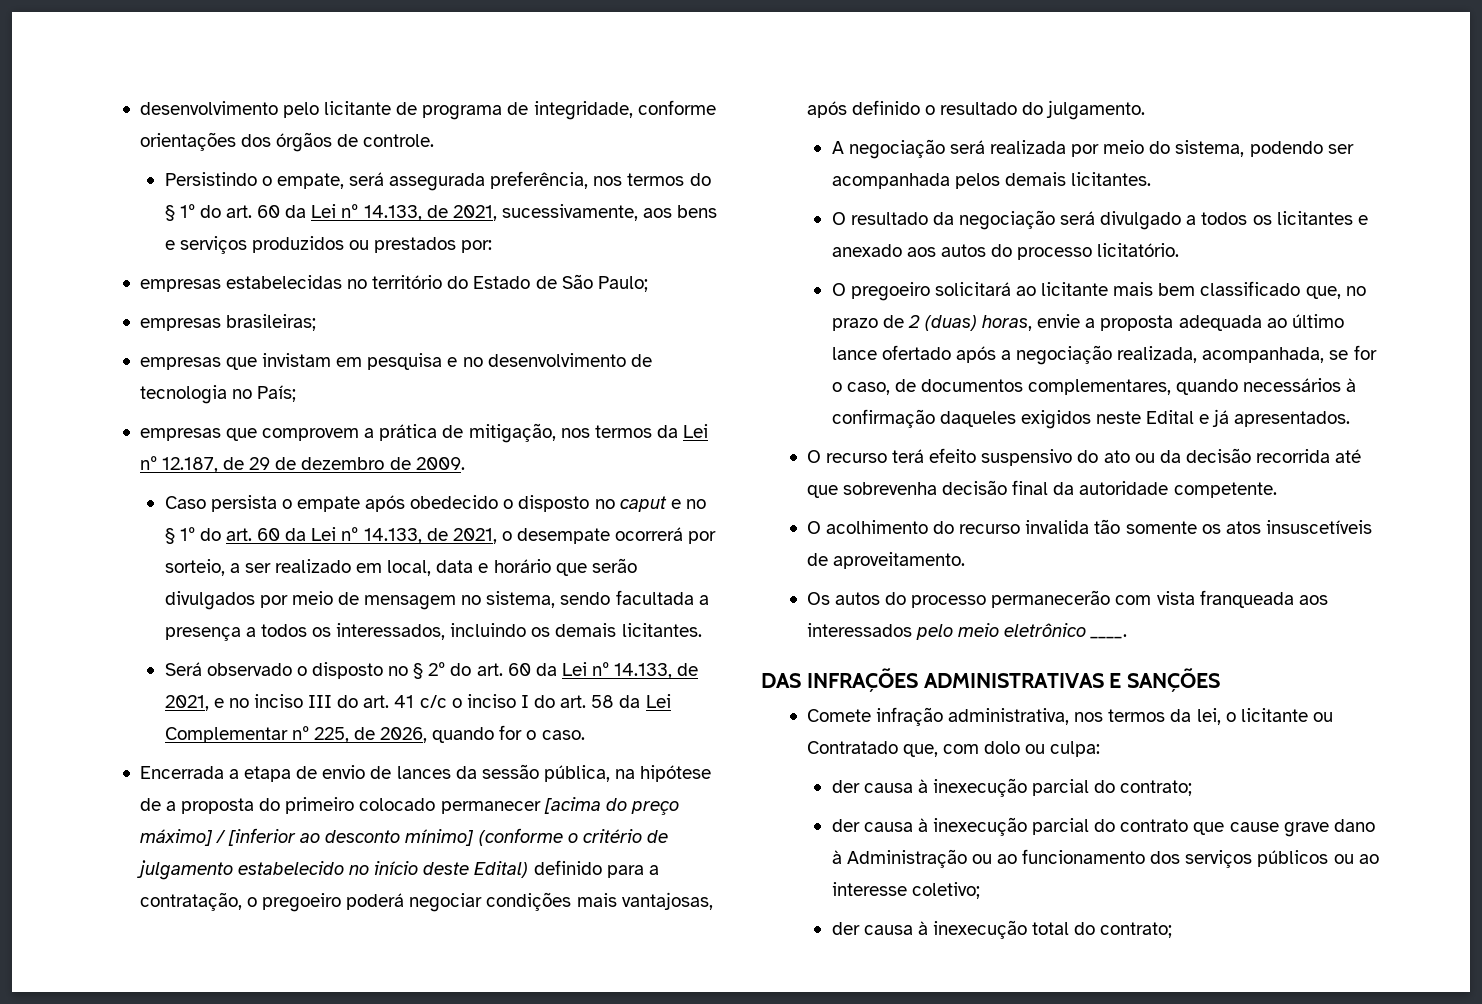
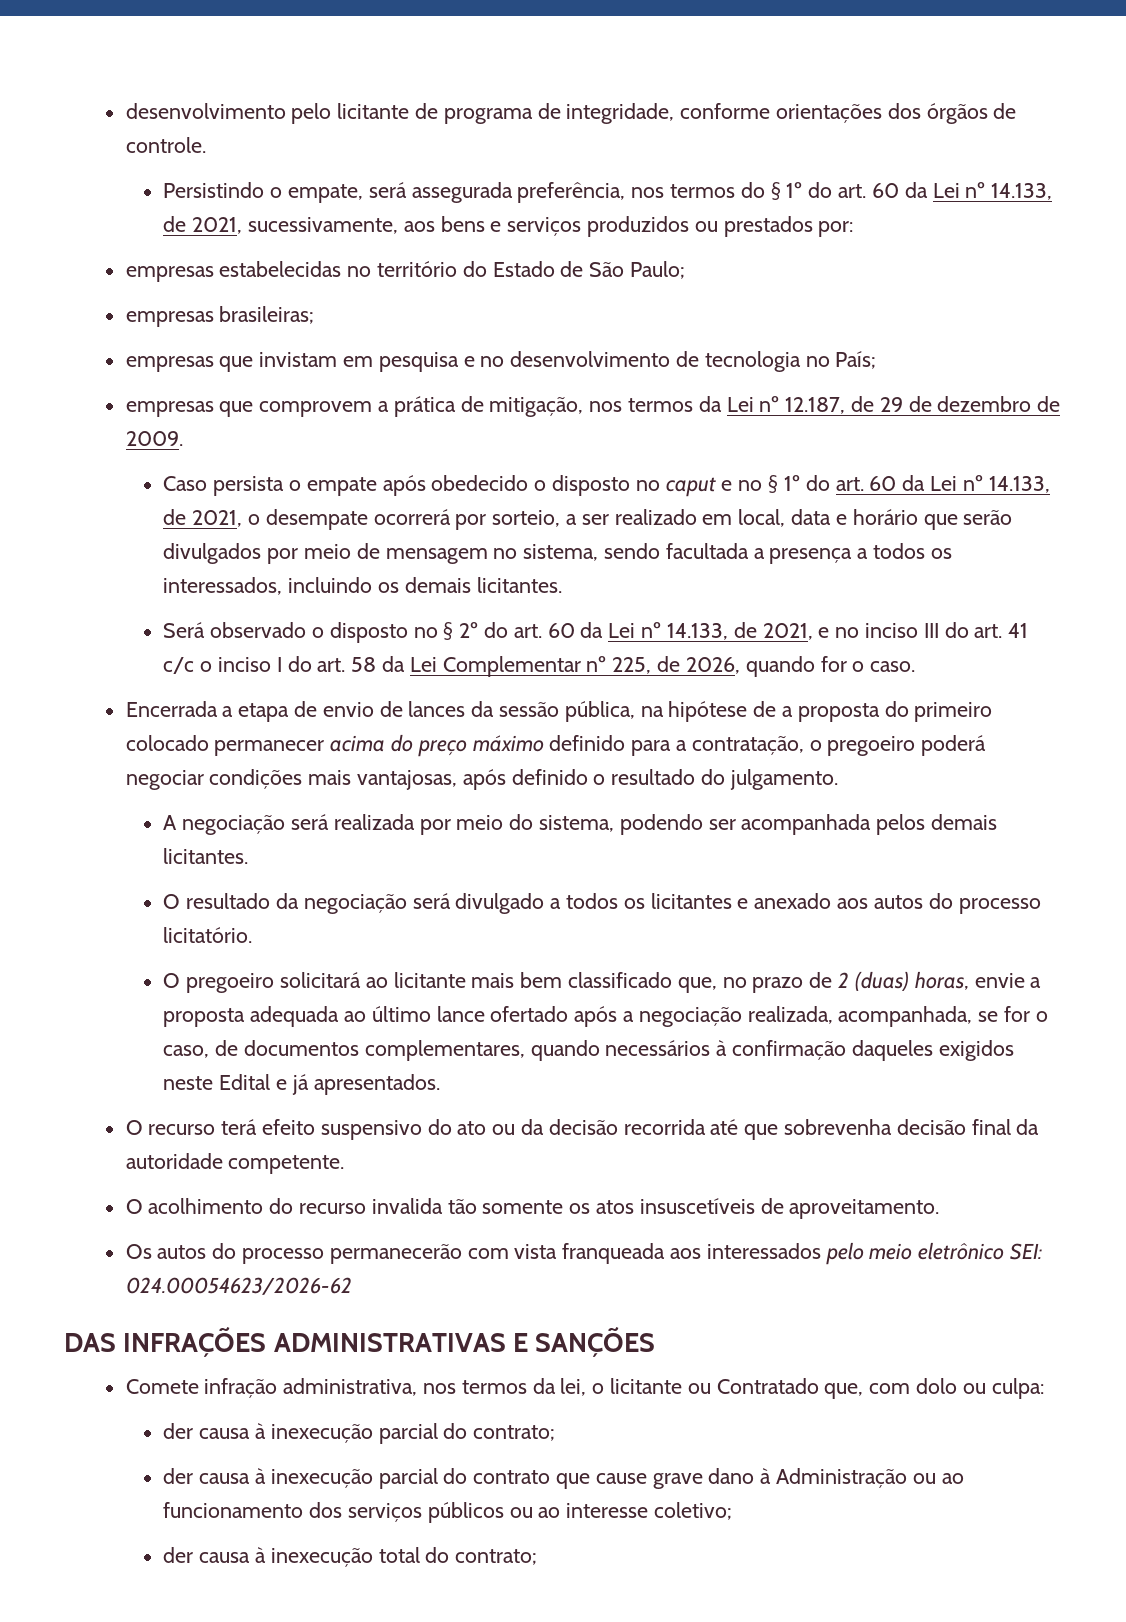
[543,797,601,814] [acima -> [330,735,386,752] acima
[139,828,668,846] [136,860,529,880] máximo] / [inferior ao desconto mínimo] (conforme o critério de julgamento estabelecido no início deste Edital) -> [472,735,544,752] máximo
[1090,634,1128,639] ____. -> [1010,1243,1043,1260] [125,1277,352,1295] SEI: 024.00054623/2026-62

